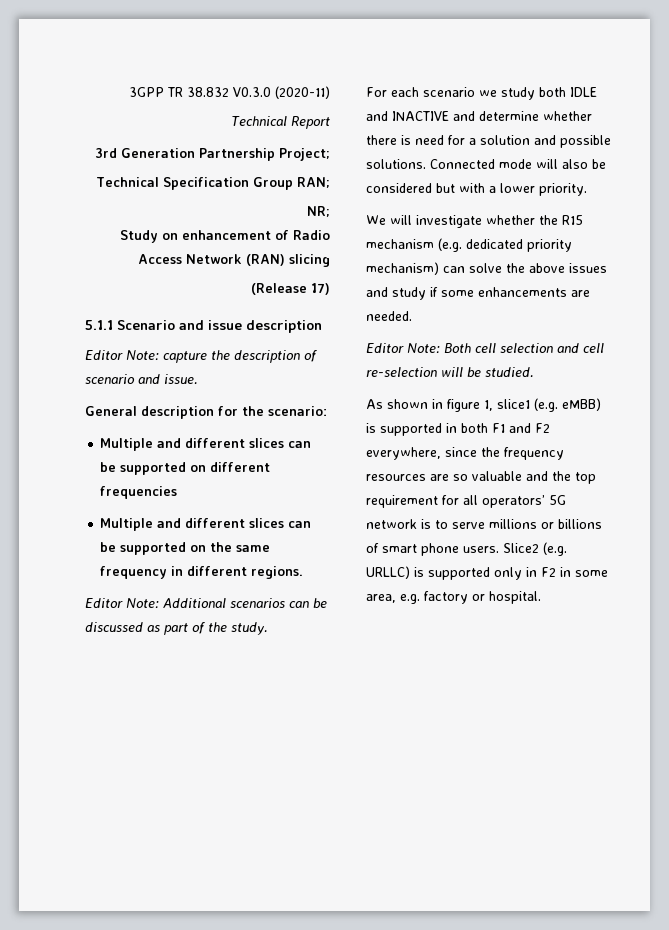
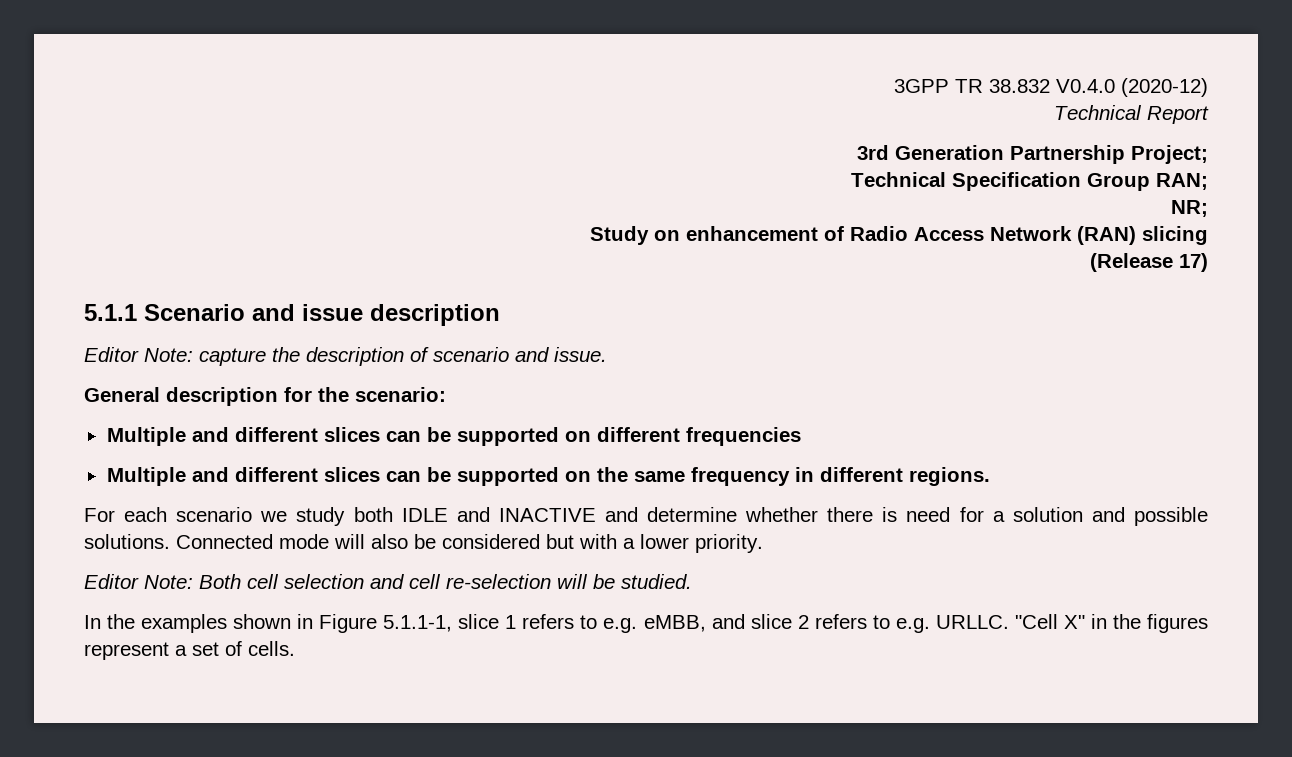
[233,86,330,99] V0.3.0 (2020-11) -> [1056,78,1208,97] V0.4.0 (2020-12)
[85,598,327,609] [85,622,268,635] // Editor Note: Additional scenarios can be discussed as part of the study. -> (990, 476) none
[366,215,583,228] [366,238,572,252] [366,262,607,275] [366,287,590,300] [366,311,412,321] // We will investigate whether the R15 mechanism (e.g. dedicated priority mechanism) can solve the above issues and study if some enhancements are needed. -> (763, 543) none
[366,398,601,412] [366,423,550,436] [366,447,564,460] [366,471,596,484] [366,495,566,508] [366,519,602,529] [366,542,567,556] [366,566,608,580] [366,591,541,604] As shown in figure 1, slice1 (e.g. eMBB) is supported in both F1 and F2 everywhere, since the frequency resources are so valuable and the top requirement for all operators’ 5G network is to serve millions or billions of smart phone users. Slice2 (e.g. URLLC) is supported only in F2 in some area, e.g. factory or hospital. -> [84,614,1208,633] [84,641,295,660] In the examples shown in Figure 5.1.1-1, slice 1 refers to e.g. eMBB, and slice 2 refers to e.g. URLLC. "Cell X" in the figures represent a set of cells.

